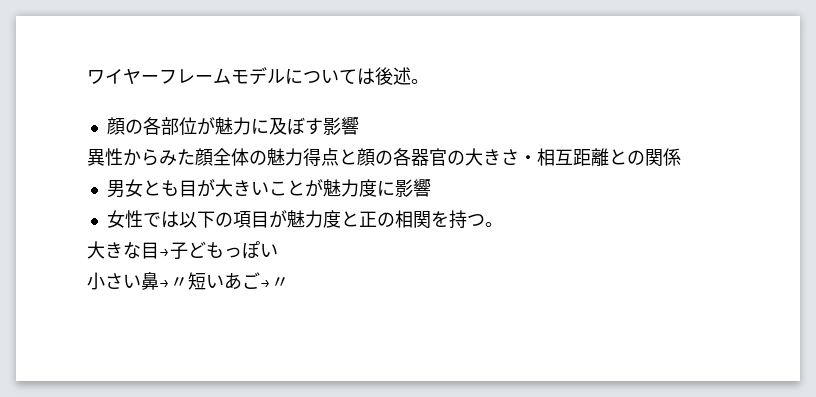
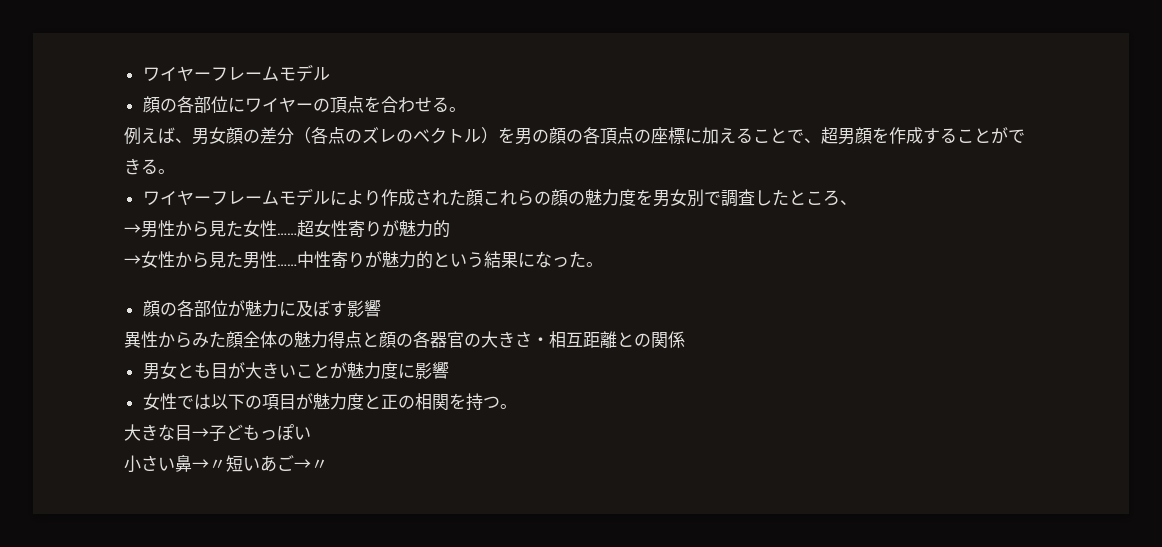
[87,67,411,85] ワイヤーフレームモデルについては後述 -> [142,64,330,82] [142,96,466,113] [124,127,1025,145] [124,158,175,175] [142,188,857,207] [124,220,450,238] [124,251,586,269] ワイヤーフレームモデル // 顔の各部位にワイヤーの頂点を合わせる。 // 例えば、男女顔の差分（各点のズレのベクトル）を男の顔の各頂点の座標に加えることで、超男顔を作成することができる。 // ワイヤーフレームモデルにより作成された顔これらの顔の魅力度を男女別で調査したところ、 // →男性から見た女性……超女性寄りが魅力的 // →女性から見た男性……中性寄りが魅力的という結果になった

